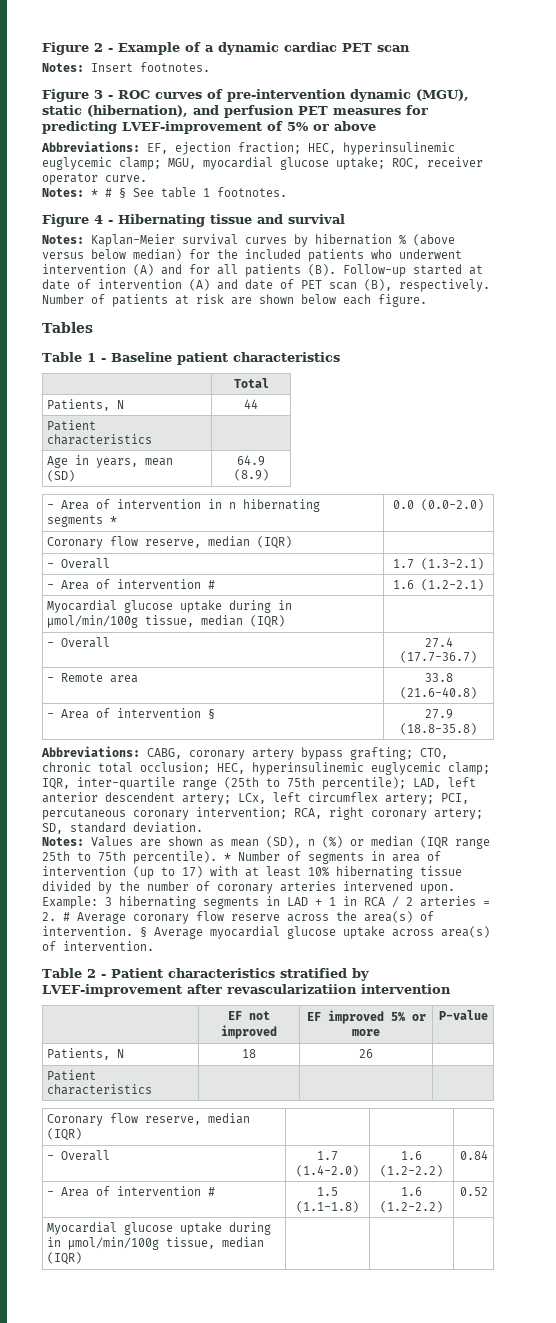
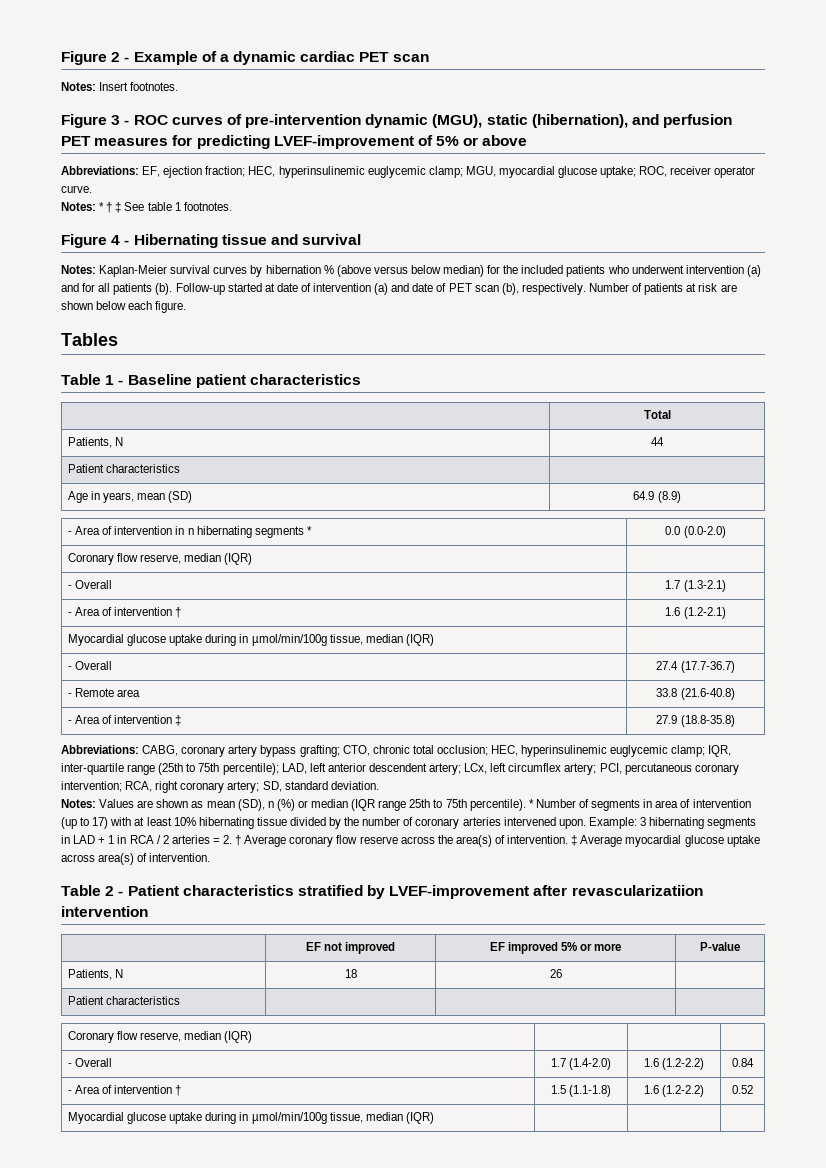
[105,188,126,198] # § -> [106,202,122,213] † ‡
[133,264,154,276] (A) -> [746,265,761,277] (a)
[308,264,336,276] (B). -> [155,283,173,295] (b).
[189,279,210,291] (A) -> [374,283,389,295] (a)
[364,279,392,291] (B), -> [501,283,519,295] (b),
[208,580,216,589] # -> [175,607,182,618] †
[208,709,216,719] § -> [175,715,182,726] ‡
[63,912,70,921] # -> [235,835,242,846] †
[140,927,147,937] § -> [571,835,578,846] ‡
[208,1187,216,1196] # -> [175,1085,182,1096] †

